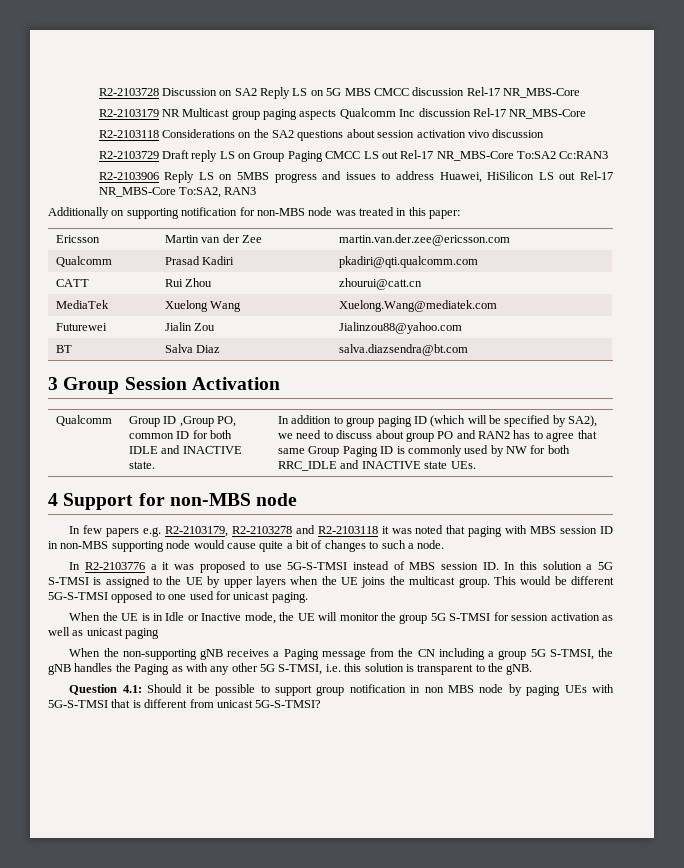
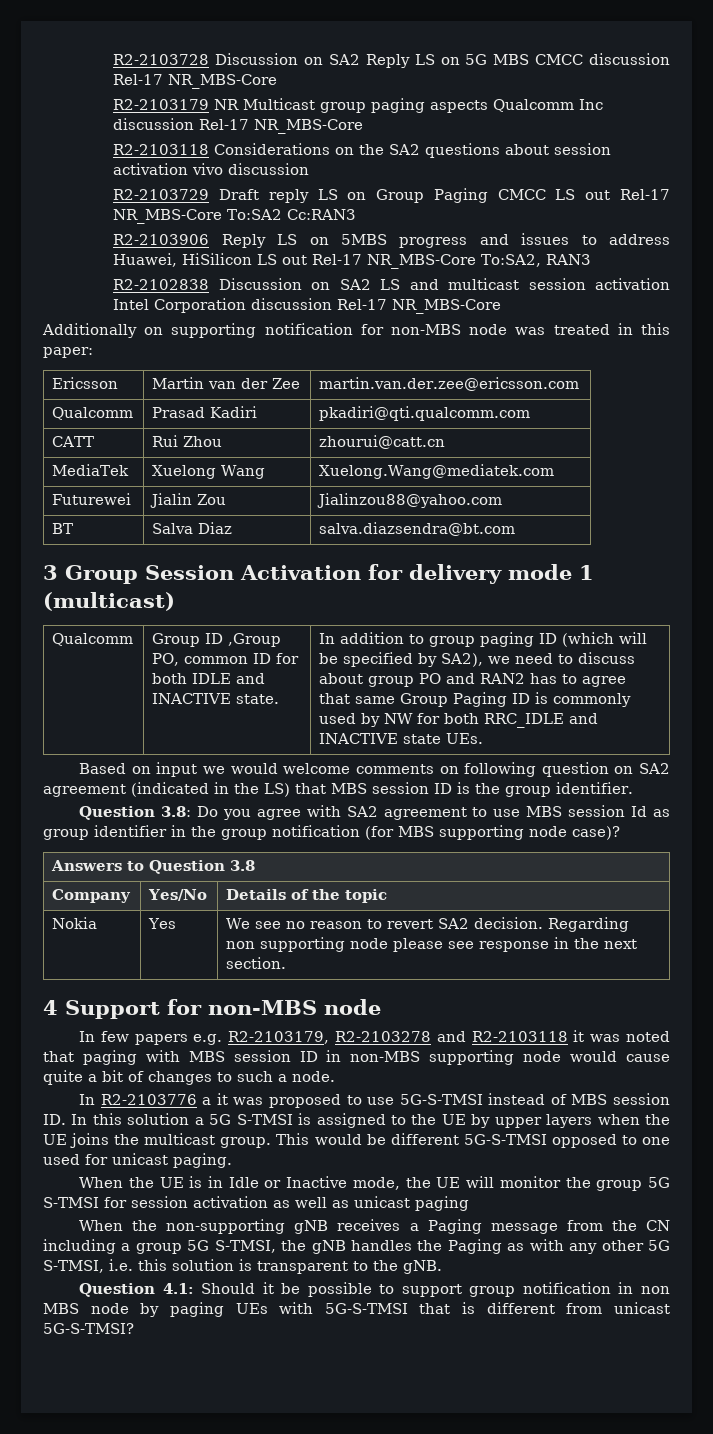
(257, 191) none -> [113,278,671,290] [113,298,502,314] // R2-2102838 Discussion on SA2 LS and multicast session activation Intel Corporation discussion Rel-17 NR_MBS-Core
(280, 383) none -> [368,564,594,584] [43,592,175,611] for delivery mode 1 (multicast)
(476, 465) none -> [79,762,671,777] [43,782,633,797] [79,805,670,820] [43,825,620,840] [51,860,256,874] [52,889,132,903] [148,889,208,901] [226,889,388,903] [52,917,98,929] [148,918,177,929] [226,917,630,932] [226,937,638,952] [226,957,287,969] // Based on input we would welcome comments on following question on SA2 agreement (indicated in the LS) that MBS session ID is the group identifier. // Question 3.8: Do you agree with SA2 agreement to use MBS session Id as group identifier in the group notification (for MBS supporting node case)? // Answers to Question 3.8 // Company | Yes/No | Details of the topic // Nokia | Yes | We see no reason to revert SA2 decision. Regarding non supporting node please see response in the next section.

